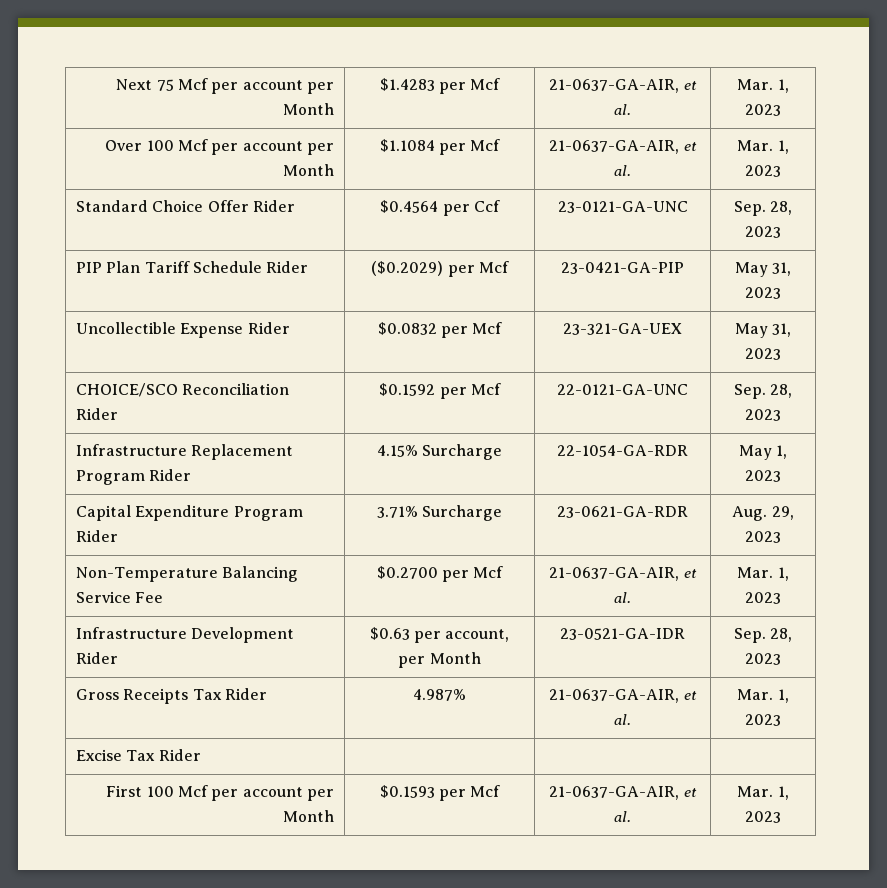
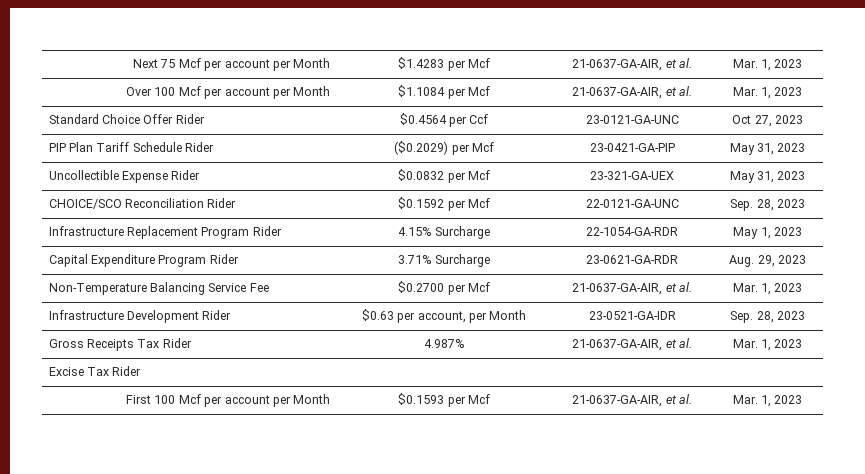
[733,201,793,216] Sep. 28, -> [732,115,772,127] Oct 27,

